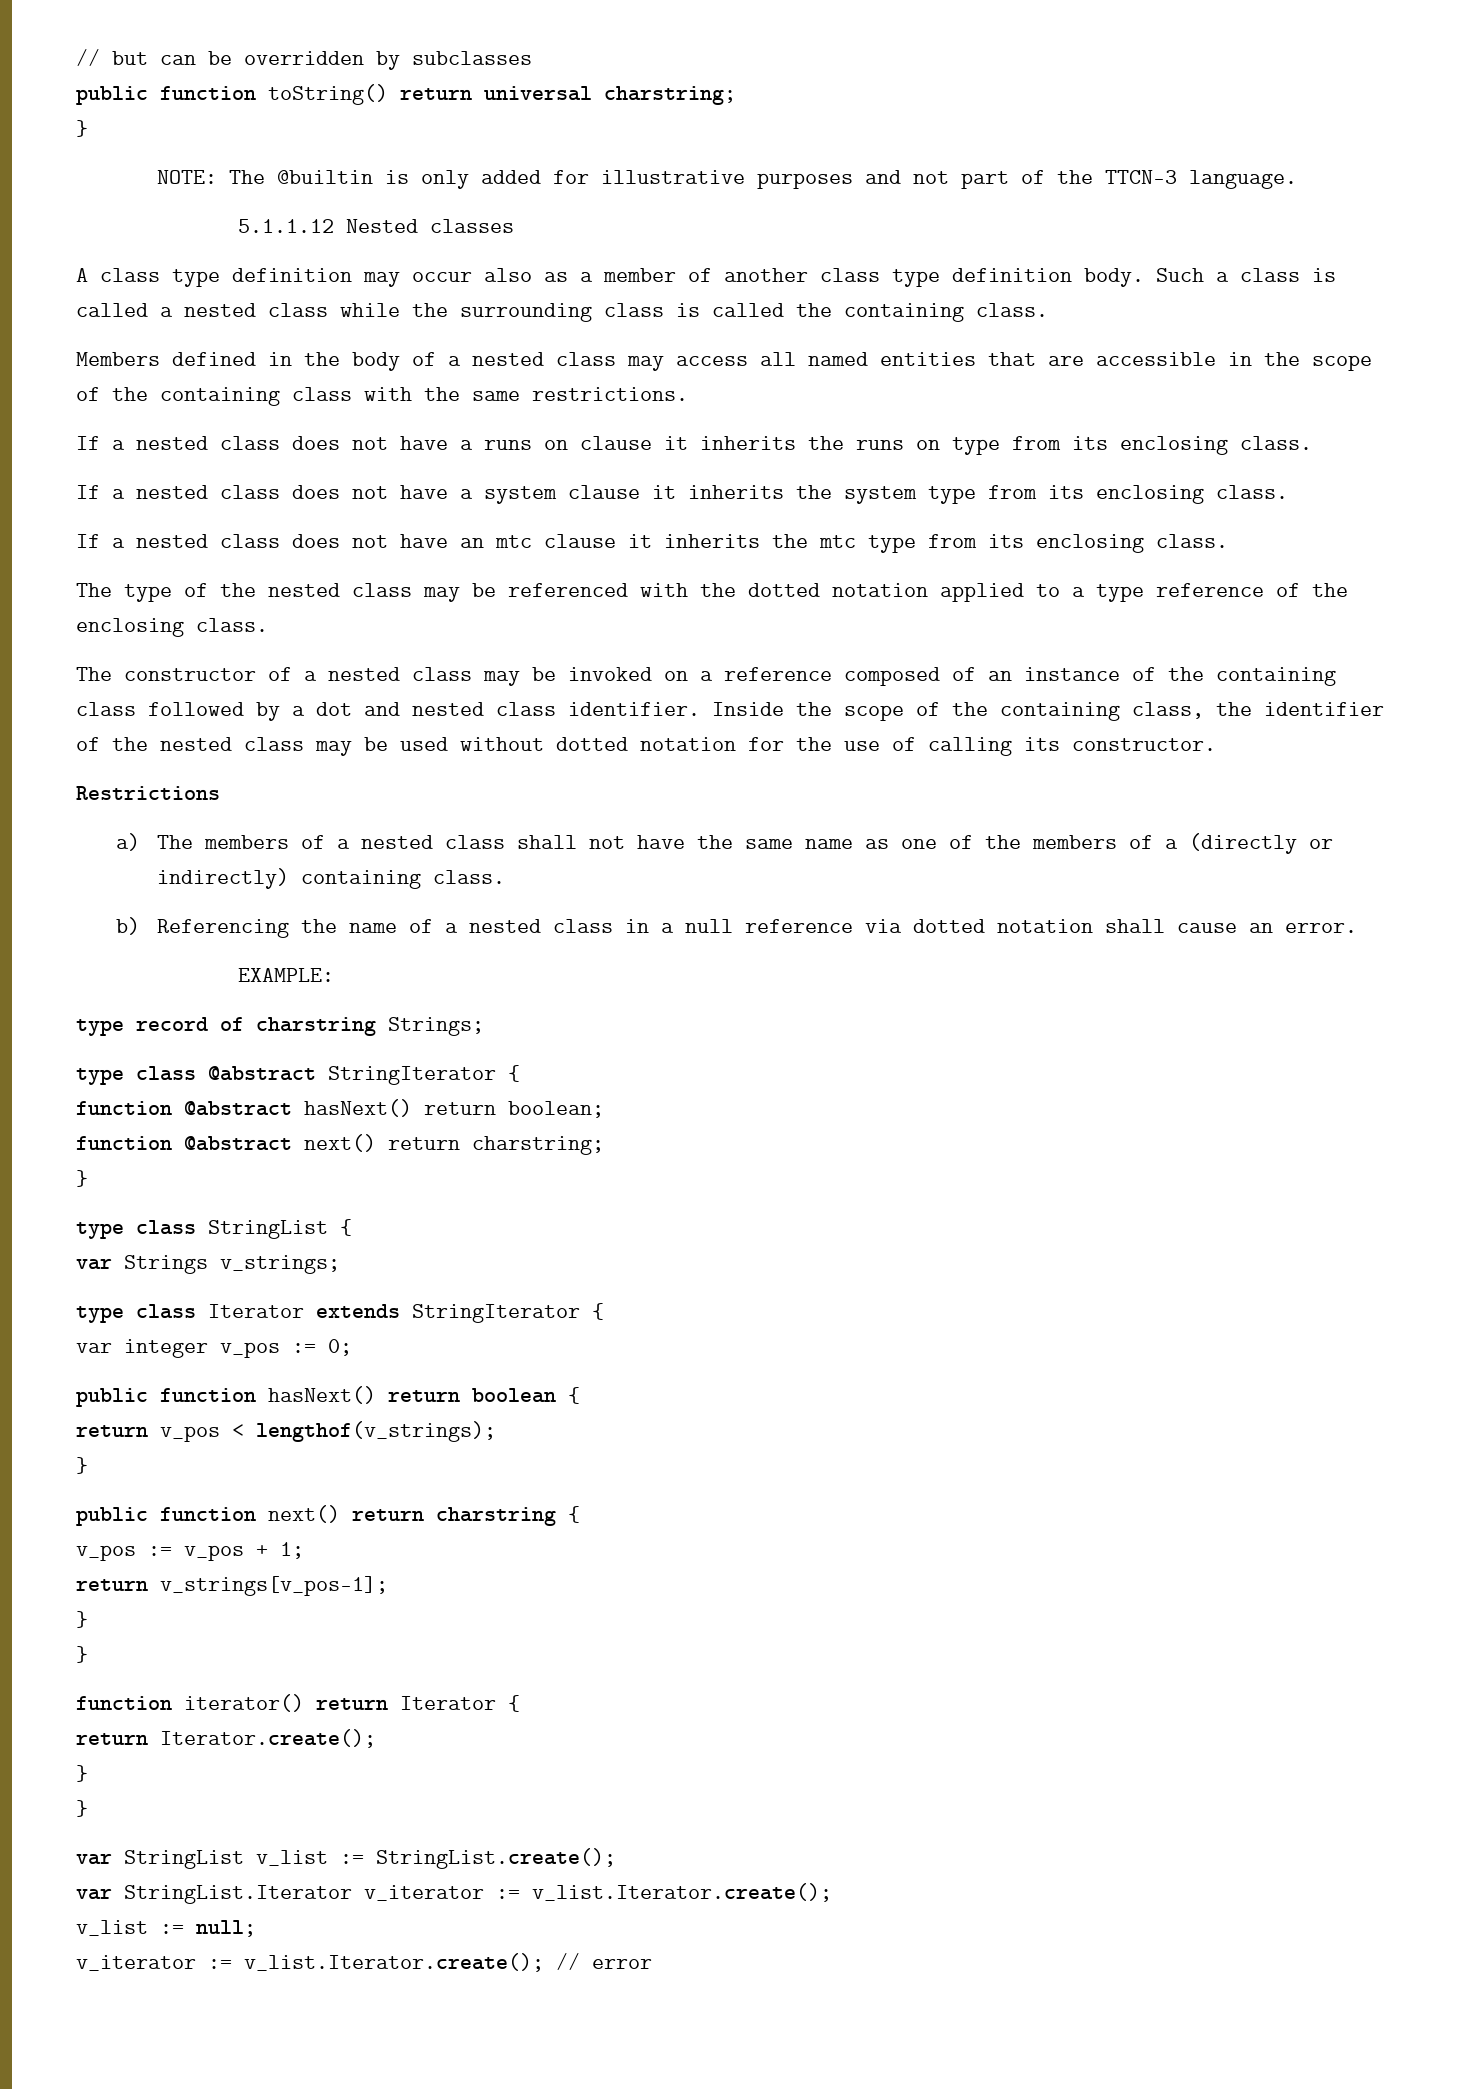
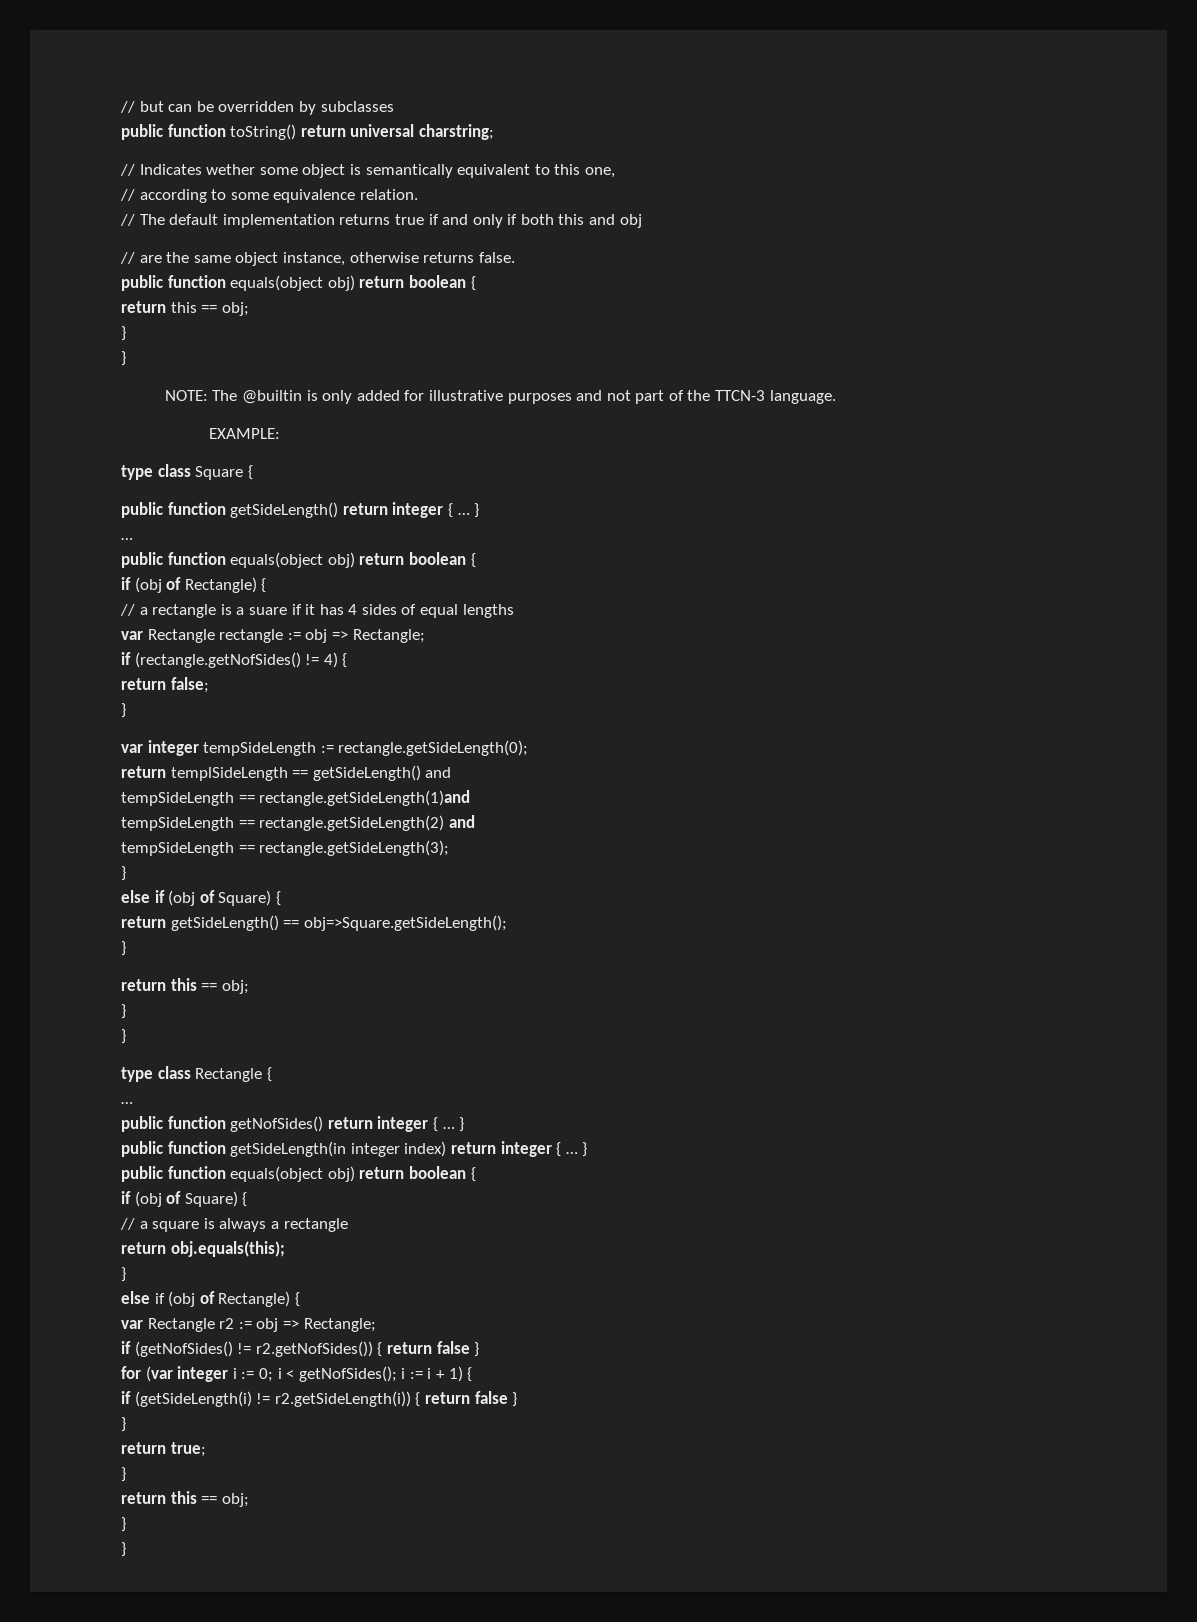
(736, 95) none -> [120,164,615,178] [120,189,418,203] [120,214,642,228] [120,252,515,266] [121,275,476,291] [121,301,249,316] [121,326,126,341] // // Indicates wether some object is semantically equivalent to this one, // // according to some equivalence relation. // // The default implementation returns true if and only if both this and obj // // are the same object instance, otherwise returns false. // public function equals(object obj) return boolean { // return this == obj; // }
[237,219,514,233] [76,268,1336,287] [76,303,1048,322] [76,352,1372,371] [76,387,688,406] [76,436,1312,455] [76,485,1288,504] [76,534,1228,553] [76,583,1348,602] [76,618,268,637] [76,667,1336,686] [76,702,1384,721] [76,737,1216,756] [76,786,220,800] [116,833,1333,854] [156,868,505,889] [116,917,1357,938] [237,968,334,982] [76,1017,484,1036] [76,1065,520,1085] [76,1099,604,1118] [76,1134,604,1155] 5.1.1.12 Nested classes // A class type definition may occur also as a member of another class type definition body. Such a class is called a nested class while the surrounding class is called the containing class. // Members defined in the body of a nested class may access all named entities that are accessible in the scope of the containing class with the same restrictions. // If a nested class does not have a runs on clause it inherits the runs on type from its enclosing class. // If a nested class does not have a system clause it inherits the system type from its enclosing class. // If a nested class does not have an mtc clause it inherits the mtc type from its enclosing class. // The type of the nested class may be referenced with the dotted notation applied to a type reference of the enclosing class. // The constructor of a nested class may be invoked on a reference composed of an instance of the containing class followed by a dot and nested class identifier. Inside the scope of the containing class, the identifier of the nested class may be used without dotted notation for the use of calling its constructor. // Restrictions // a) The members of a nested class shall not have the same name as one of the members of a (directly or indirectly) containing class. // b) Referencing the name of a nested class in a null reference via dotted notation shall cause an error. // EXAMPLE: // type record of charstring Strings; // type class @abstract StringIterator { // function @abstract hasNext() return boolean; // function @abstract next() return charstring; -> [208,428,280,439] [121,464,253,480] [121,502,480,518] [121,538,133,540] [121,552,476,568] [121,577,267,593] [120,604,514,618] [121,629,425,643] [121,652,348,668] [121,677,209,693] [121,703,126,718] [121,740,529,756] [121,765,452,781] [121,790,471,806] [121,815,475,831] [121,840,450,856] [121,866,126,881] [121,890,281,906] [121,915,507,931] [121,941,126,956] [121,978,249,994] [121,1004,126,1019] EXAMPLE: // type class Square { // public function getSideLength() return integer { … } // … // public function equals(object obj) return boolean { // if (obj of Rectangle) { // // a rectangle is a suare if it has 4 sides of equal lengths // var Rectangle rectangle := obj => Rectangle; // if (rectangle.getNofSides() != 4) { // return false; // } // var integer tempSideLength := rectangle.getSideLength(0); // return templSideLength == getSideLength() and // tempSideLength == rectangle.getSideLength(1)and // tempSideLength == rectangle.getSideLength(2) and // tempSideLength == rectangle.getSideLength(3); // } // else if (obj of Square) { // return getSideLength() == obj=>Square.getSideLength(); // } // return this == obj; // }
[208,1219,352,1239] [76,1255,340,1274] [76,1303,604,1323] [76,1339,352,1358] [76,1386,580,1407] [76,1421,496,1442] [76,1457,88,1474] [76,1505,580,1526] [76,1542,304,1561] [76,1576,388,1596] [76,1611,88,1628] [76,1646,88,1663] [76,1694,520,1712] [76,1729,376,1748] [76,1765,88,1782] [76,1800,88,1817] [76,1848,616,1869] [76,1883,832,1904] [76,1920,256,1937] [76,1953,652,1972] StringList { // var Strings v_strings; // type class Iterator extends StringIterator { // var integer v_pos := 0; // public function hasNext() return boolean { // return v_pos < lengthof(v_strings); // } // public function next() return charstring { // v_pos := v_pos + 1; // return v_strings[v_pos-1]; // } // } // function iterator() return Iterator { // return Iterator.create(); // } // } // var StringList v_list := StringList.create(); // var StringList.Iterator v_iterator := v_list.Iterator.create(); // v_list := null; // v_iterator := v_list.Iterator.create(); // error -> [195,1067,272,1082] [121,1102,133,1104] [121,1116,465,1132] [121,1141,588,1157] [121,1166,476,1182] [121,1191,248,1207] [120,1218,348,1232] [121,1241,285,1257] [121,1267,126,1282] [121,1291,300,1307] [121,1318,376,1332] [121,1341,480,1357] [121,1366,473,1382] [121,1391,518,1407] [121,1417,126,1432] [121,1442,206,1457] [121,1467,126,1482] [121,1491,249,1507] [121,1517,126,1532] [121,1542,126,1557] Rectangle { // … // public function getNofSides() return integer { … } // public function getSideLength(in integer index) return integer { … } // public function equals(object obj) return boolean { // if (obj of Square) { // // a square is always a rectangle // return obj.equals(this); // } // else if (obj of Rectangle) { // var Rectangle r2 := obj => Rectangle; // if (getNofSides() != r2.getNofSides()) { return false } // for (var integer i := 0; i < getNofSides(); i := i + 1) { // if (getSideLength(i) != r2.getSideLength(i)) { return false } // } // return true; // } // return this == obj; // } // }

